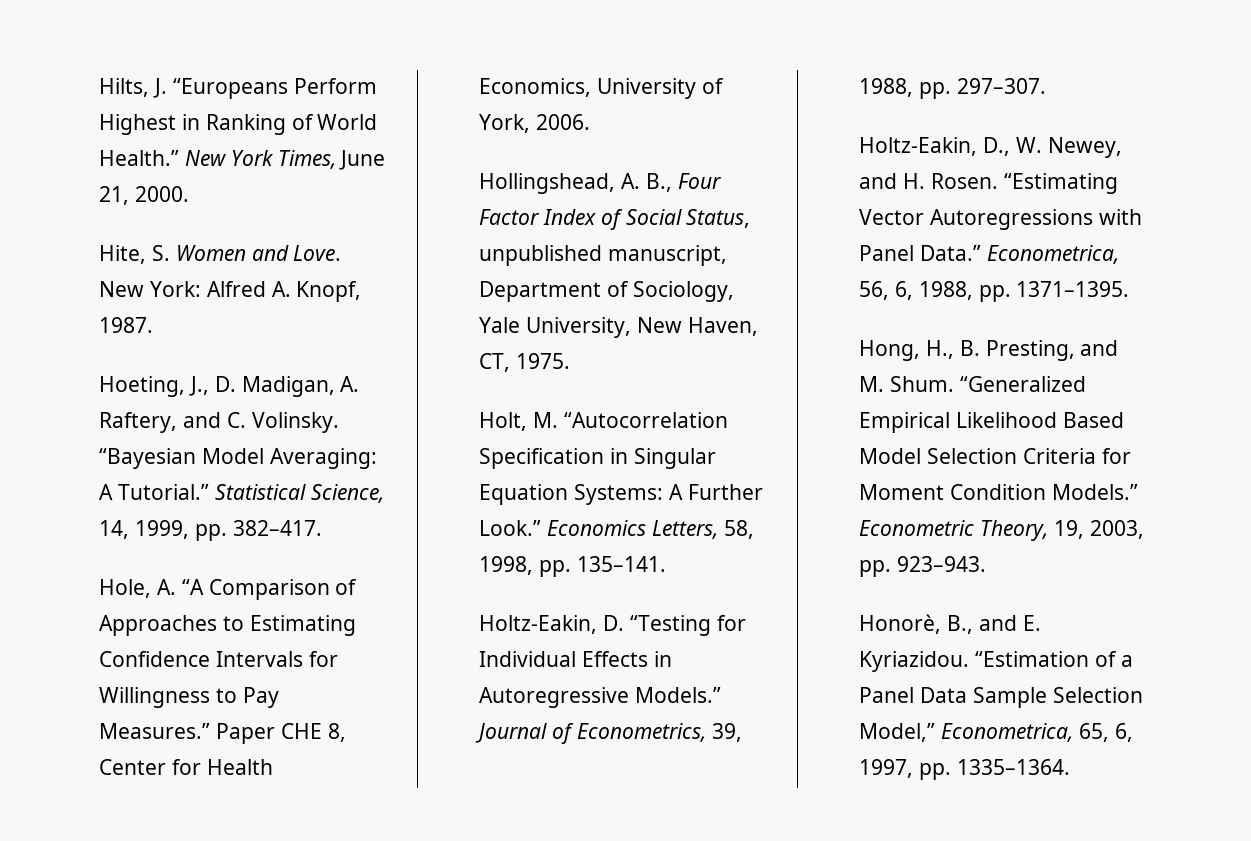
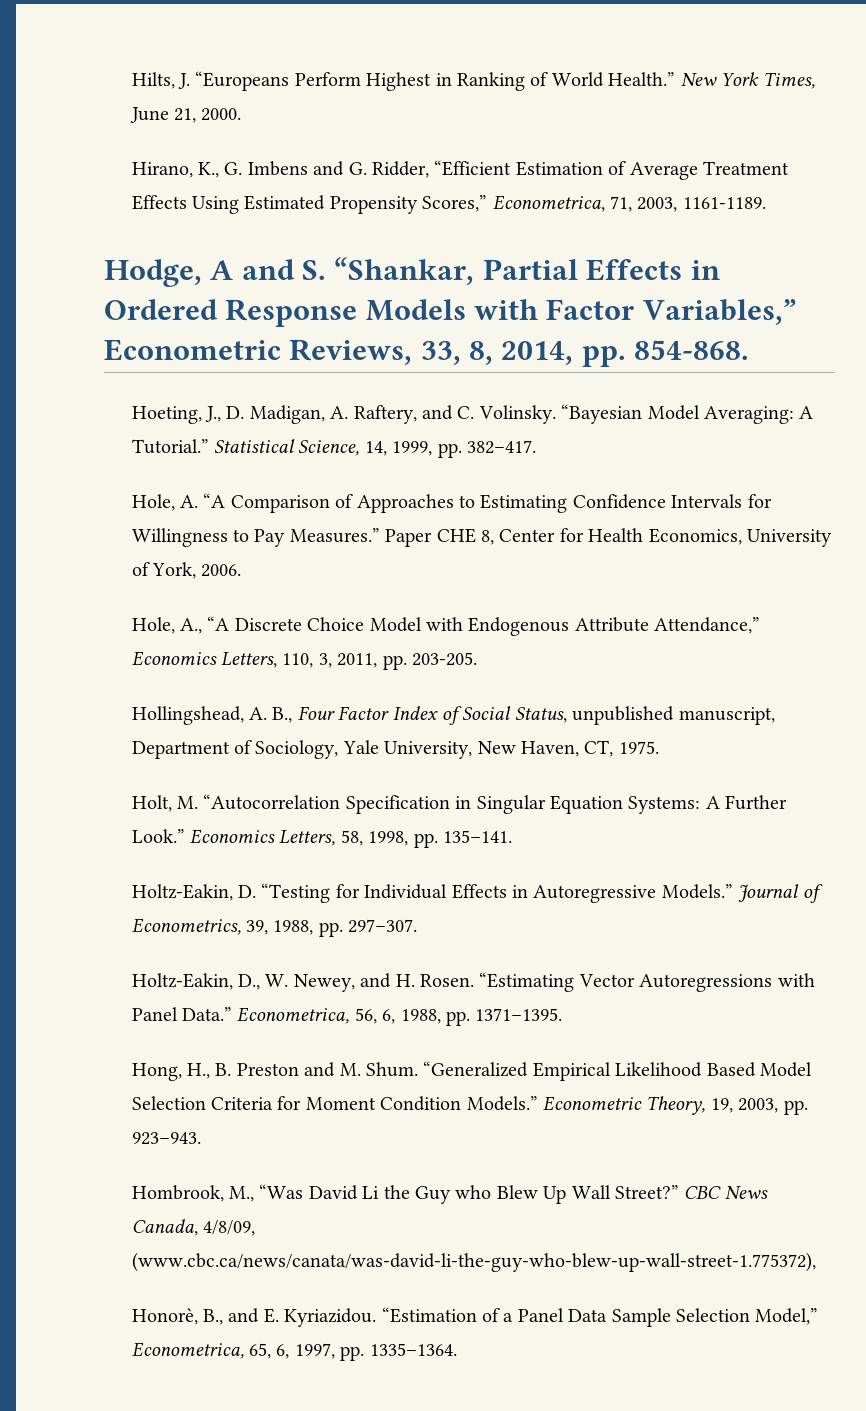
[99,245,342,264] [99,281,362,302] [99,317,154,333] Hite, S. Women and Love. New York: Alfred A. Knopf, 1987. -> [131,160,790,180] [131,195,766,214] [104,257,720,287] [104,299,797,327] [104,339,750,367] Hirano, K., G. Imbens and G. Ridder, “Efficient Estimation of Average Treatment Effects Using Estimated Propensity Scores,” Econometrica, 71, 2003, 1161-1189. // Hodge, A and S. “Shankar, Partial Effects in Ordered Response Models with Factor Variables,” Econometric Reviews, 33, 8, 2014, pp. 854-868.
(591, 122) none -> [131,616,761,636] [131,651,478,670] // Hole, A., “A Discrete Choice Model with Endogenous Attribute Attendance,” Economics Letters, 110, 3, 2011, pp. 203-205.
[985,340,1075,361] Presting, -> [236,1063,299,1076] Preston
(987, 564) none -> [131,1184,768,1204] [131,1219,256,1236] [131,1252,816,1272] // Hombrook, M., “Was David Li the Guy who Blew Up Wall Street?” CBC News Canada, 4/8/09, (www.cbc.ca/news/canata/was-david-li-the-guy-who-blew-up-wall-street-1.775372),

